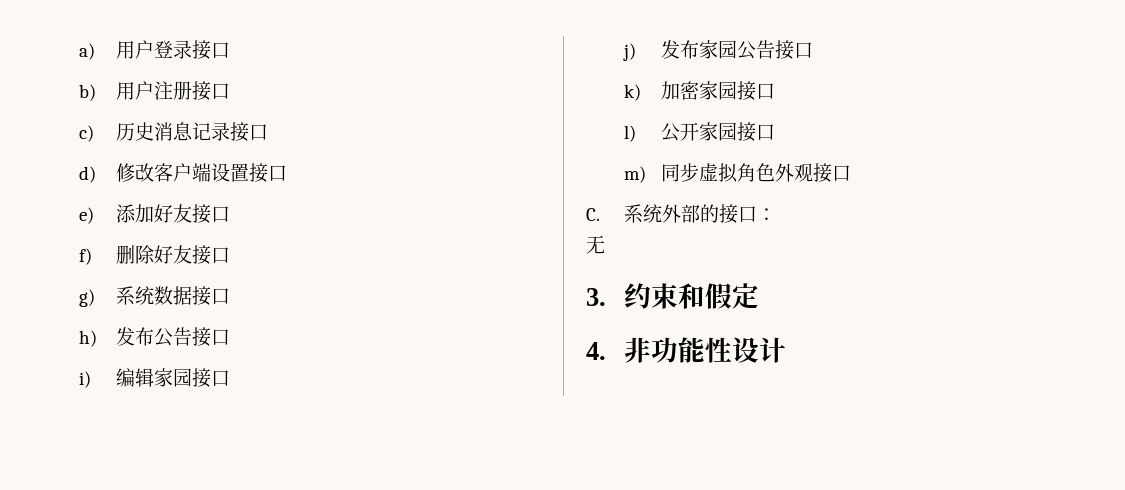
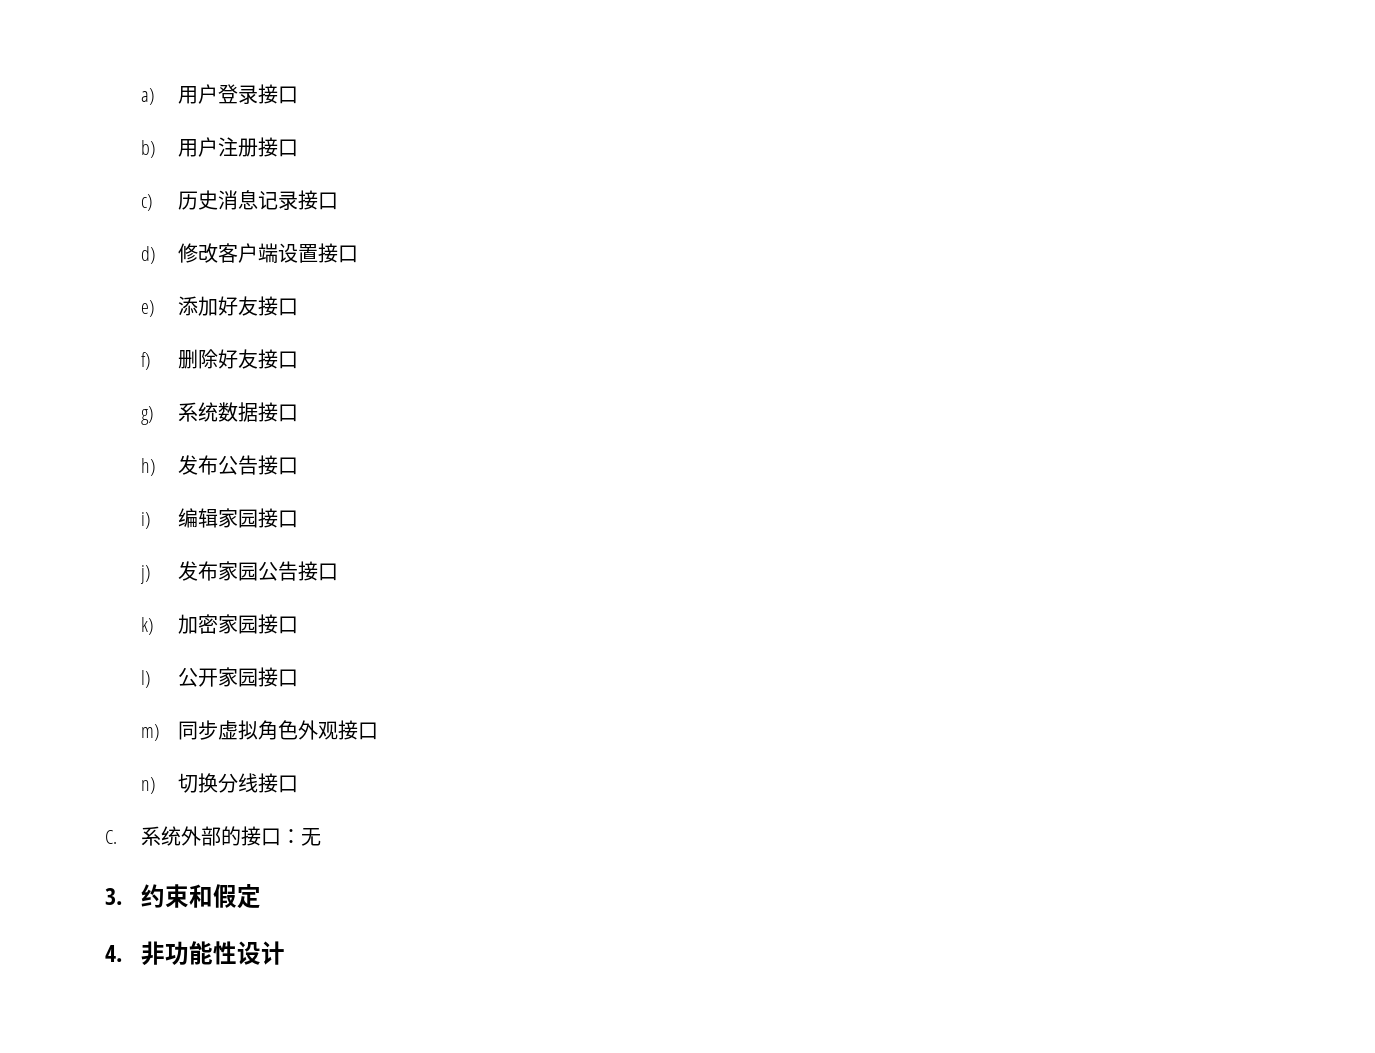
(852, 173) none -> [141,773,298,794] // n)切换分线接口
(776, 214) // -> (302, 836) none

